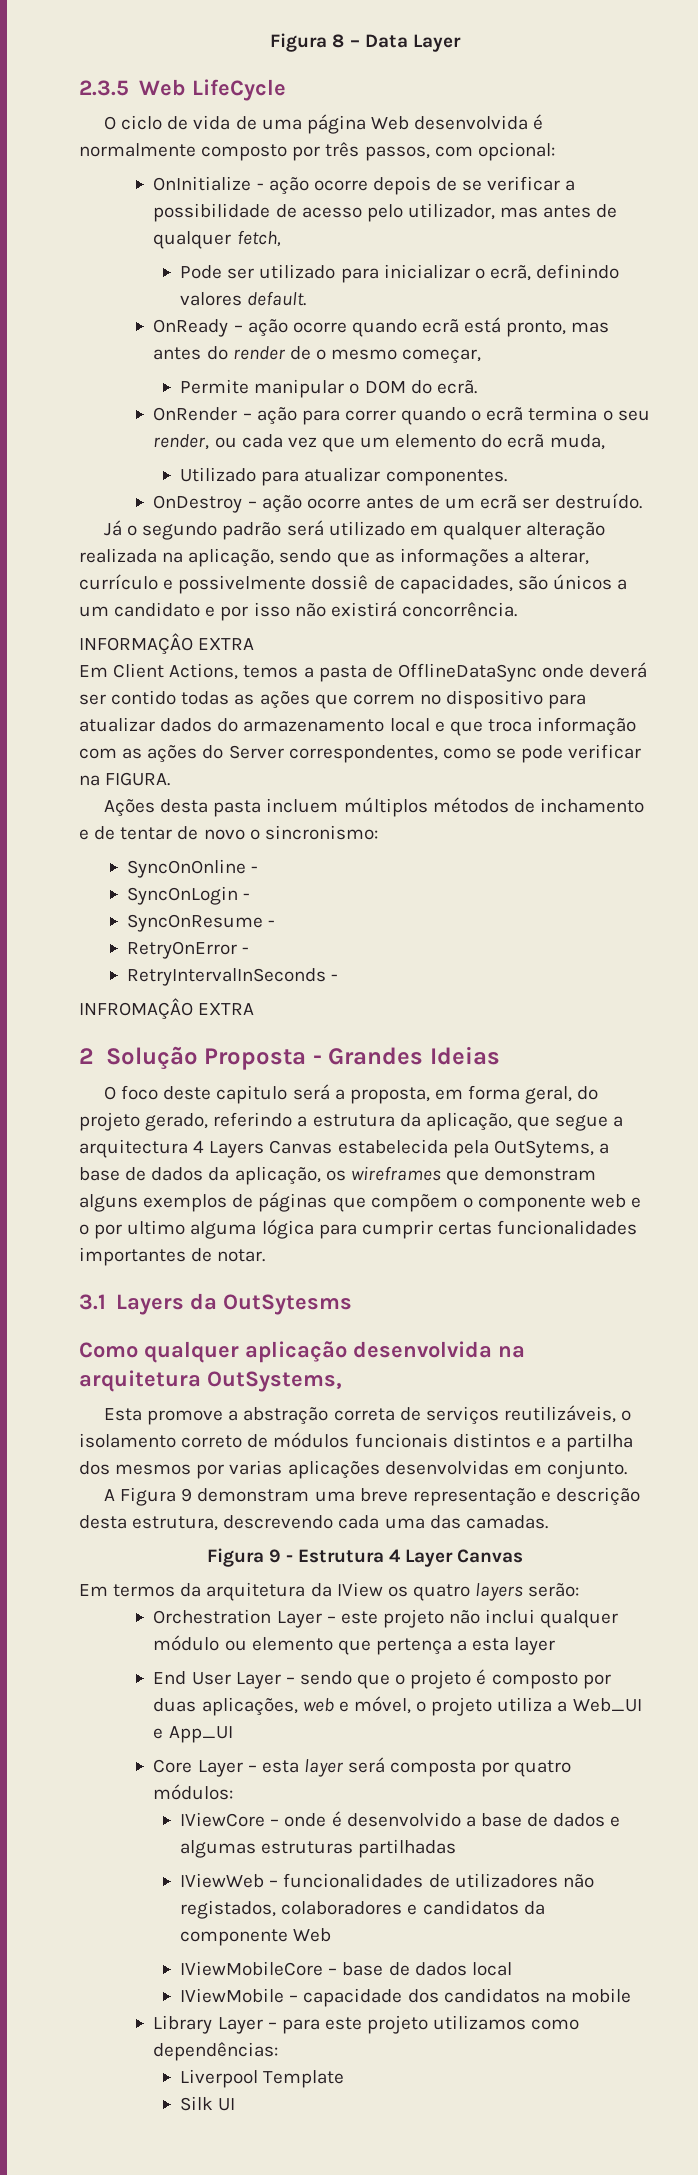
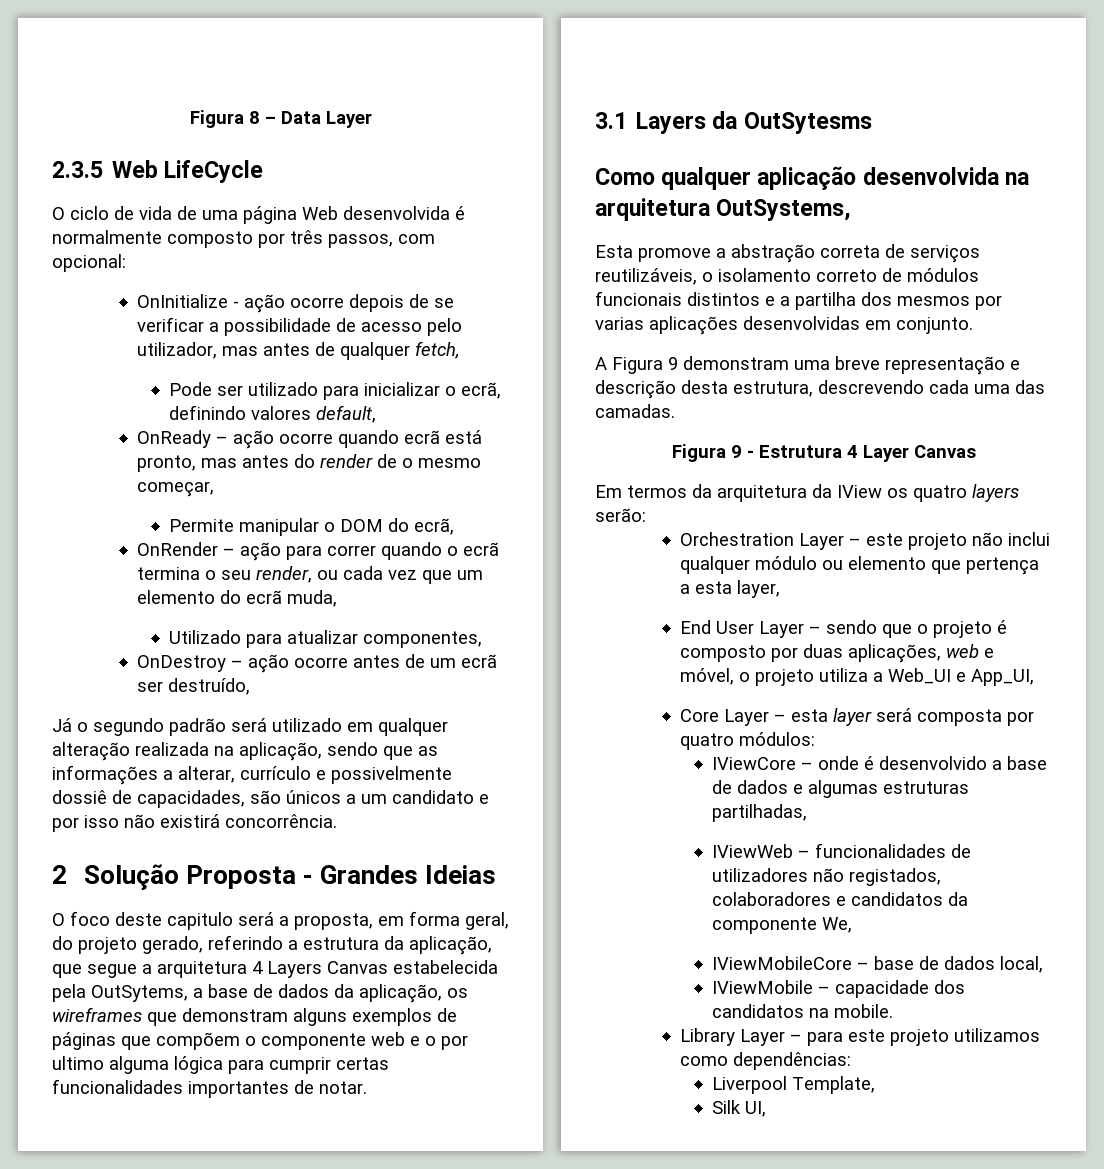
[247,291,307,306] default. -> [315,405,376,423] default,
[436,380,477,394] ecrã. -> [413,518,454,535] ecrã,
[385,469,507,486] componentes. -> [362,631,482,648] componentes,
[554,493,642,509] destruído. -> [167,678,250,695] destruído,
[79,633,255,655] [79,662,648,682] [79,690,587,709] [79,717,637,736] [79,744,642,763] [79,772,171,786] [103,797,644,817] [79,825,378,840] [126,859,258,878] [126,886,250,905] [126,914,275,932] [126,941,249,959] [126,968,338,986] [79,998,255,1020] // INFORMAÇÂO EXTRA // Em Client Actions, temos a pasta de OfflineDataSync onde deverá ser contido todas as ações que correm no dispositivo para atualizar dados do armazenamento local e que troca informação com as ações do Server correspondentes, como se pode verificar na FIGURA. // Ações desta pasta incluem múltiplos métodos de inchamento e de tentar de novo o sincronismo: // SyncOnOnline - // SyncOnLogin - // SyncOnResume - // RetryOnError - // RetryIntervalInSeconds - // INFROMAÇÂO EXTRA -> (337, 821) none
[79,1139,188,1158] arquitectura -> [157,961,247,978] arquitetura
[514,1637,556,1655] layer -> [736,580,780,598] layer,
[168,1726,233,1743] App_UI -> [970,669,1034,686] App_UI,
[358,1839,457,1858] partilhadas -> [711,804,807,822] partilhadas,
[293,1928,332,1942] Web -> [821,917,852,933] We,
[471,1962,512,1976] local -> [999,956,1043,973] local,
[570,1988,631,2003] mobile -> [833,1004,893,1018] mobile.
[263,2070,345,2088] Template -> [791,1076,875,1094] Template,
[218,2098,236,2111] UI -> [744,1101,766,1117] UI,

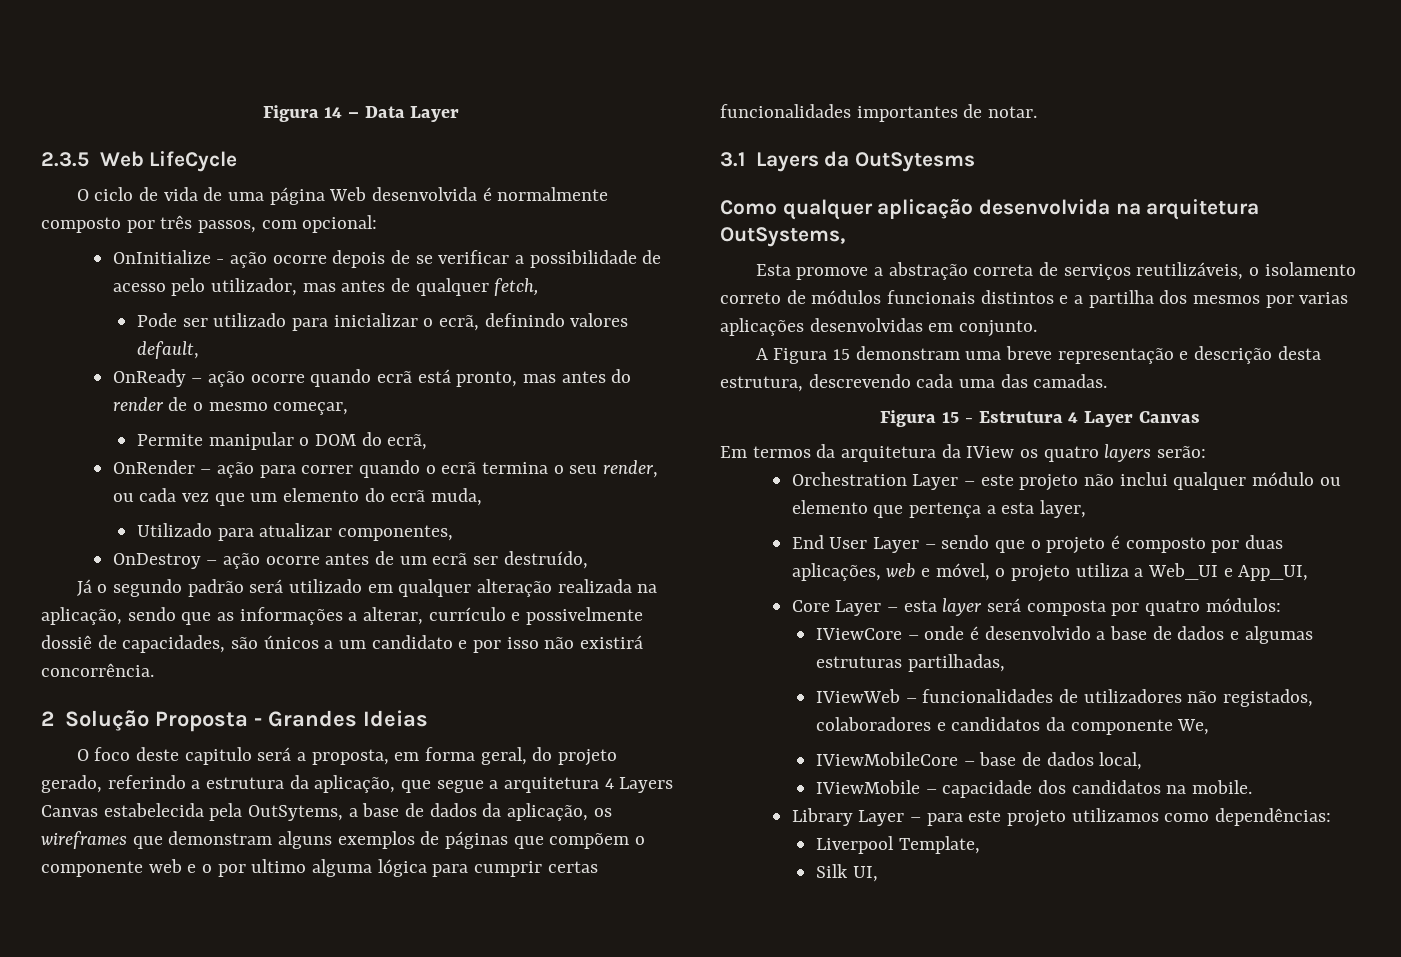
[189,110,260,128] Figura 8 -> [262,105,343,122] Figura 14
[668,357,678,370] 9 -> [832,349,850,360] 15
[730,445,742,458] 9 -> [942,412,960,423] 15

